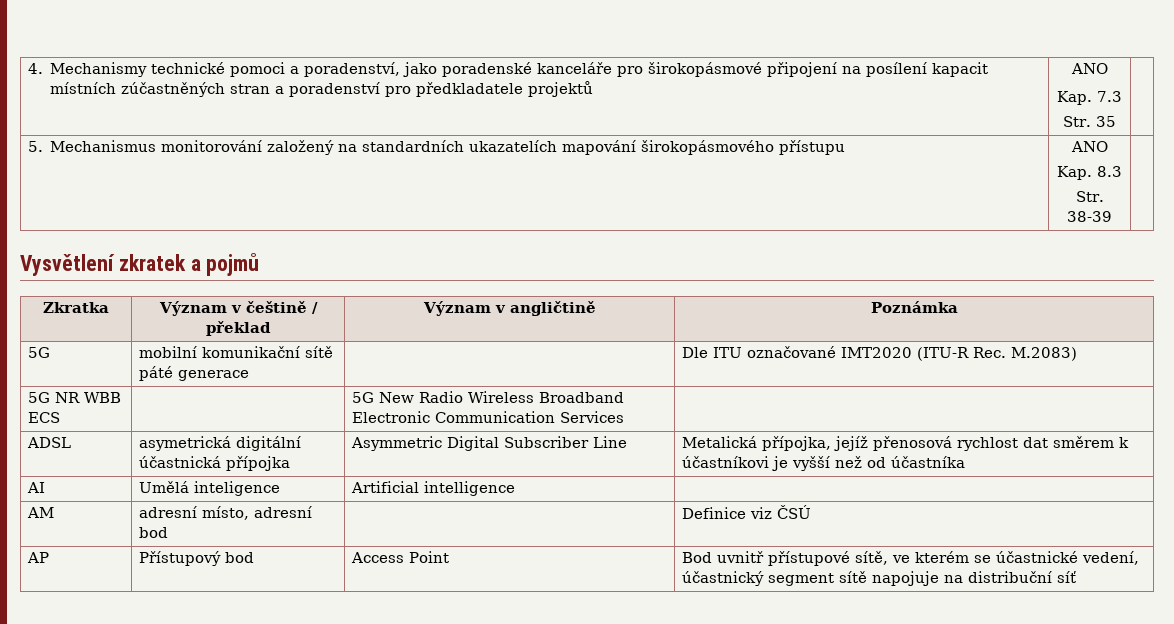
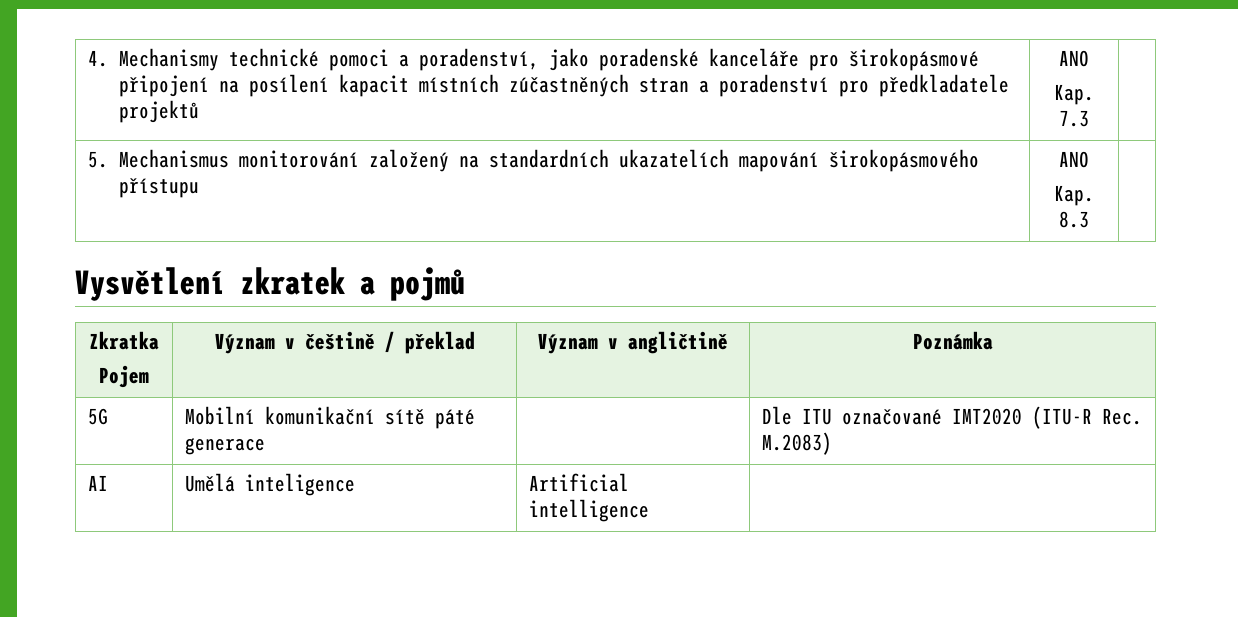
[1063,116,1116,127] // Str. 35 -> (1089, 118) none
[1075,191,1104,202] [1067,211,1112,222] // Str. 38-39 -> (1089, 219) none
(109, 307) none -> [99,365,149,388] // Pojem
[138,346,197,358] mobilní -> [185,406,256,425] Mobilní
[27,392,121,403] [27,412,60,423] [351,391,624,403] [351,411,624,423] [26,437,71,448] [138,436,301,451] [138,456,290,471] [350,436,627,451] [681,436,1129,451] [681,456,965,471] // 5G NR WBB ECS | | 5G New Radio Wireless Broadband Electronic Communication Services | // ADSL | asymetrická digitální účastnická přípojka | Asymmetric Digital Subscriber Line | Metalická přípojka, jejíž přenosová rychlost dat směrem k účastníkovi je vyšší než od účastníka -> (833, 443) none
[26,507,54,518] [138,506,312,520] [138,527,168,538] [681,505,811,519] [26,552,49,563] [138,551,254,566] [350,551,449,563] [681,551,1139,566] [681,571,1076,586] // AM | adresní místo, adresní bod | | Definice viz ČSÚ // AP | Přístupový bod | Access Point | Bod uvnitř přístupové sítě, ve kterém se účastnické vedení, účastnický segment sítě napojuje na distribuční síť -> (650, 510) none

